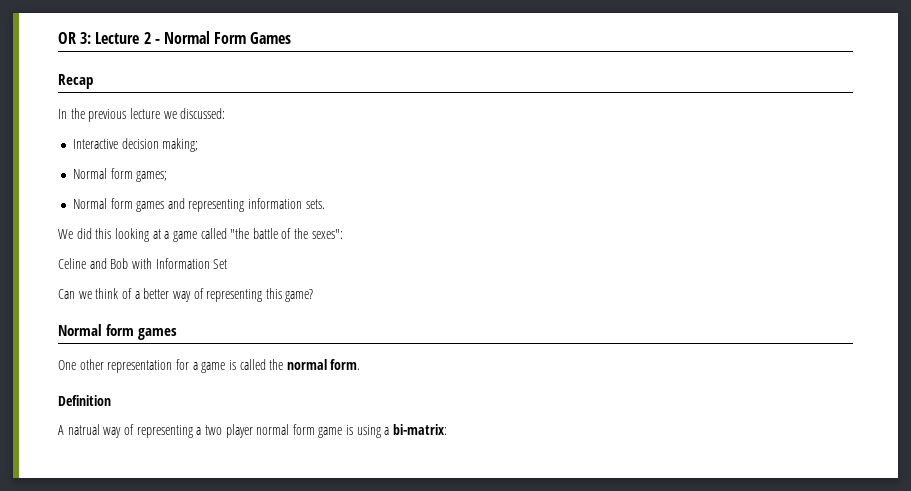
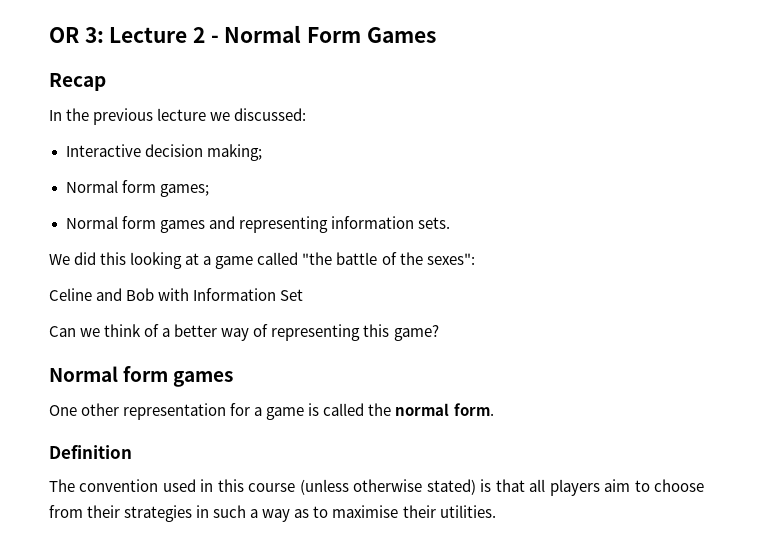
[58,424,448,438] A natrual way of representing a two player normal form game is using a bi-matrix: -> [49,479,704,496] [49,505,496,522] The convention used in this course (unless otherwise stated) is that all players aim to choose from their strategies in such a way as to maximise their utilities.

